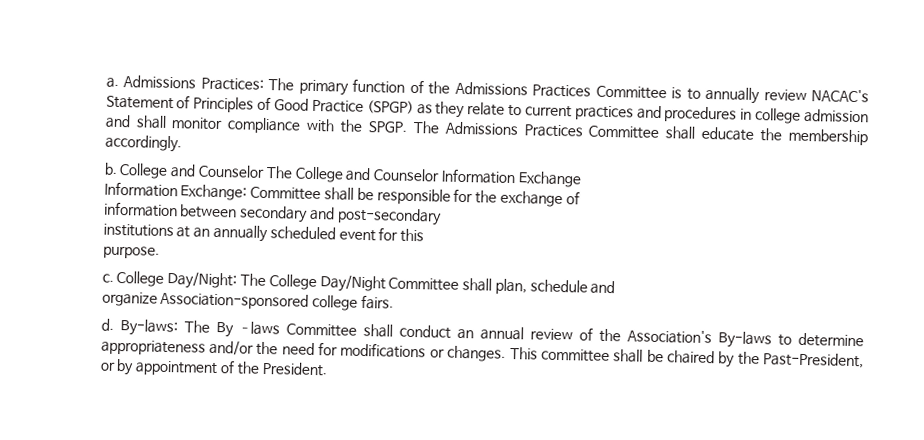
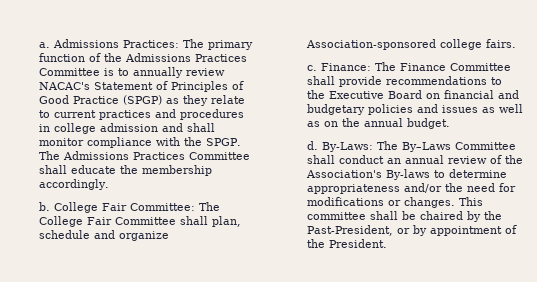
[170,164,581,188] [103,181,580,208] [103,201,442,226] [102,223,425,243] [102,245,160,259] [101,270,386,293] and Counselor The College and Counselor Information Exchange // Information Exchange: Committee shall be responsible for the exchange of // information between secondary and post-secondary // institutions at an annually scheduled event for this // purpose. // c. College Day/Night: The College Day/Night -> [101,202,220,211] [38,216,112,227] Fair Committee: The College Fair
(616, 287) // -> (115, 234) none
[100,318,281,338] d. By-laws: The By –laws -> [306,62,511,71] [306,76,502,87] [306,90,519,99] [306,104,523,115] [306,118,450,129] [306,141,451,152] c. Finance: The Finance Committee shall provide recommendations to the Executive Board on financial and budgetary policies and issues as well as on the annual budget. // d. By-Laws: The By–Laws

